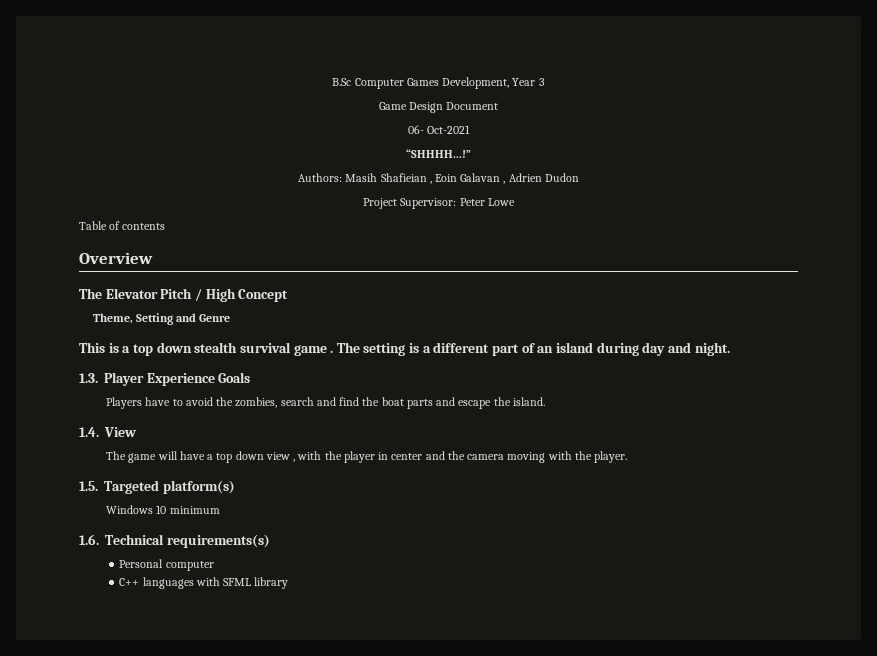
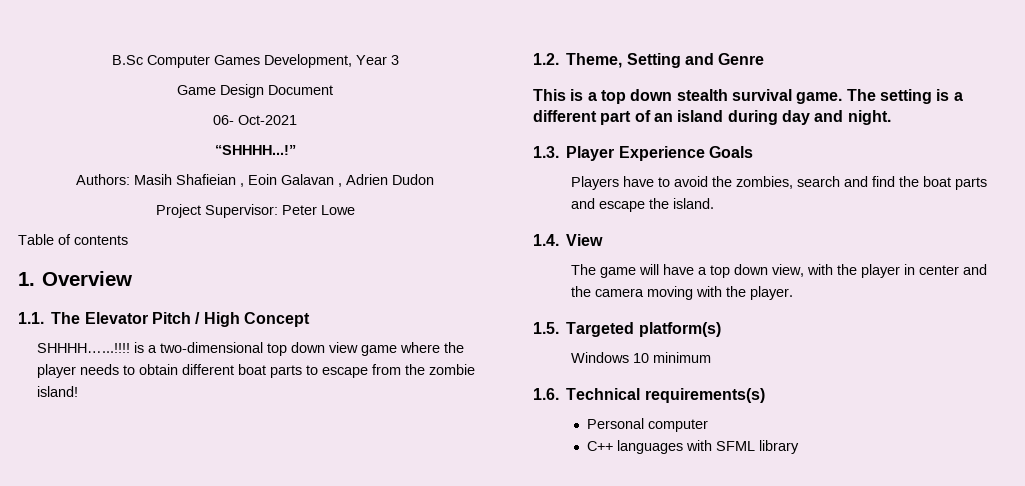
(166, 226) none -> [18,272,35,286] 1.
(153, 258) none -> [18,312,44,324] 1.1.
(289, 295) none -> [37,342,465,356] [37,364,476,378] [37,386,79,397] [533,53,559,65] SHHHH…...!!!! is a two-dimensional top down view game where the player needs to obtain different boat parts to escape from the zombie island! // 1.2.
[293,345,334,356] game . -> [796,92,843,104] game.
[265,452,296,462] view , -> [772,264,805,277] view,

